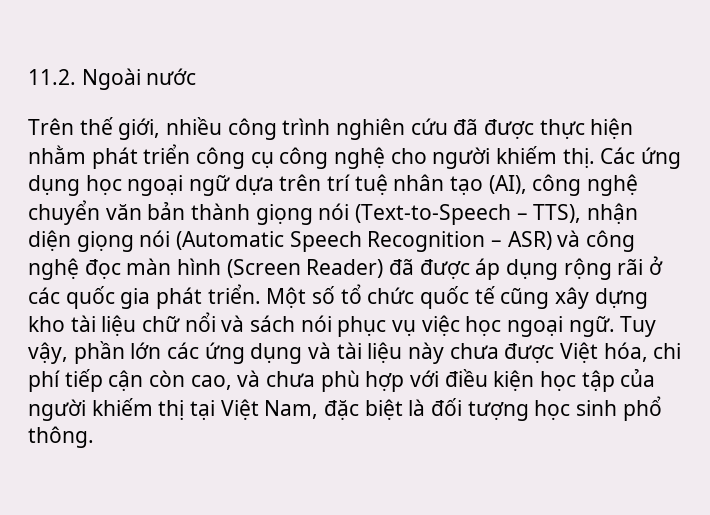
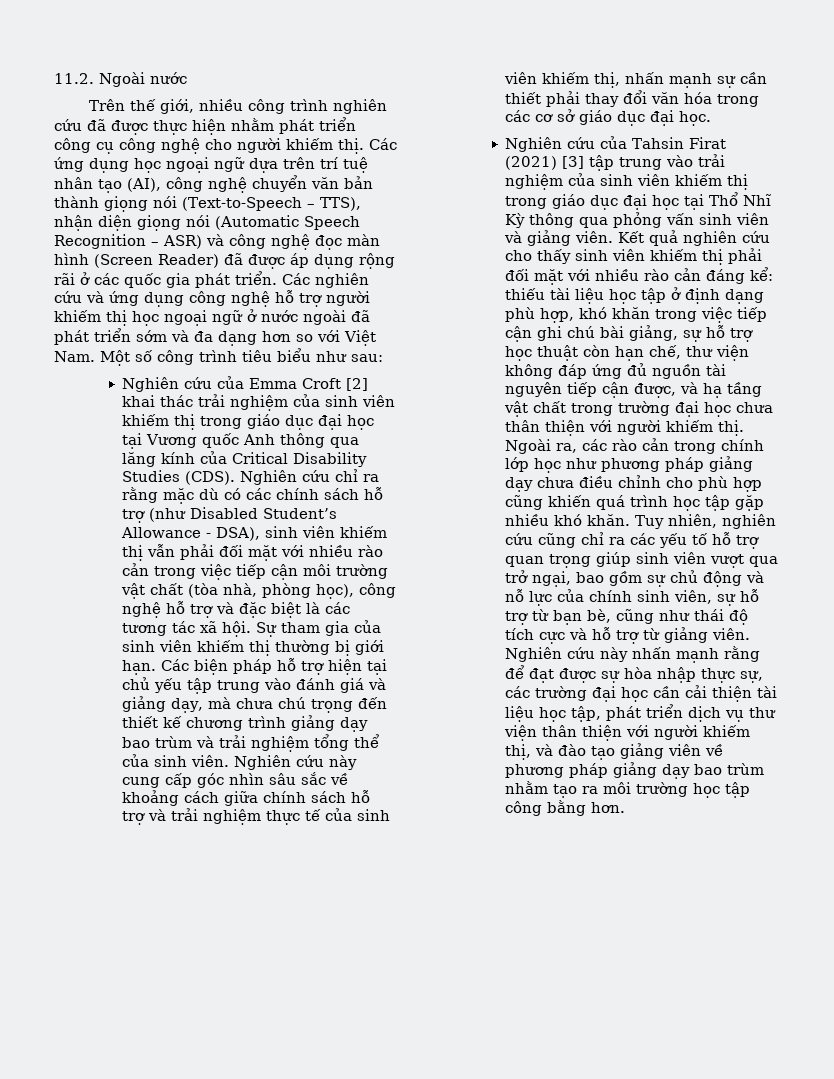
[266,284,648,309] [28,312,657,337] [28,341,682,364] [28,369,656,392] [28,396,662,421] [28,426,94,448] Một số tổ chức quốc tế cũng xây dựng kho tài liệu chữ nổi và sách nói phục vụ việc học ngoại ngữ. Tuy vậy, phần lớn các ứng dụng và tài liệu này chưa được Việt hóa, chi phí tiếp cận còn cao, và chưa phù hợp với điều kiện học tập của người khiếm thị tại Việt Nam, đặc biệt là đối tượng học sinh phổ thông. -> [282,273,369,288] [54,290,370,307] [54,309,370,326] [54,328,376,346] [54,348,383,366] [122,376,369,392] [122,394,396,411] [122,414,375,430] [122,433,360,449] [122,451,368,467] [122,469,380,485] [122,487,384,504] [122,507,338,523] [121,526,388,541] [122,544,384,561] [122,563,389,580] [121,583,397,599] [122,601,351,618] [122,620,382,637] [122,640,385,656] [122,658,388,675] [122,677,387,694] [122,696,388,713] [122,715,369,732] [122,734,380,752] [122,754,358,770] [122,772,349,788] [122,790,371,806] [122,808,391,825] [504,72,768,88] [505,90,760,107] [505,109,712,126] [505,136,727,152] [505,154,726,171] [505,173,749,190] [505,192,772,210] [505,212,770,228] [504,230,771,246] [505,248,763,265] [505,267,774,285] [505,287,765,304] [505,307,768,323] [505,325,754,342] [505,345,750,361] [505,363,727,379] [505,382,763,398] [504,401,774,417] [505,420,745,436] [505,438,765,454] [505,456,754,473] [505,475,763,492] [505,495,765,511] [505,514,777,529] [505,532,760,549] [505,552,779,568] [505,570,765,587] [505,589,760,606] [505,609,749,625] [505,627,751,644] [505,646,761,663] [505,665,764,683] [505,685,778,702] [505,704,777,722] [504,725,751,741] [505,743,724,760] [505,762,765,779] [505,781,751,798] [505,800,626,816] Các nghiên cứu và ứng dụng công nghệ hỗ trợ người khiếm thị học ngoại ngữ ở nước ngoài đã phát triển sớm và đa dạng hơn so với Việt Nam. Một số công trình tiêu biểu như sau: // Nghiên cứu của Emma Croft [2] khai thác trải nghiệm của sinh viên khiếm thị trong giáo dục đại học tại Vương quốc Anh thông qua lăng kính của Critical Disability Studies (CDS). Nghiên cứu chỉ ra rằng mặc dù có các chính sách hỗ trợ (như Disabled Student’s Allowance - DSA), sinh viên khiếm thị vẫn phải đối mặt với nhiều rào cản trong việc tiếp cận môi trường vật chất (tòa nhà, phòng học), công nghệ hỗ trợ và đặc biệt là các tương tác xã hội. Sự tham gia của sinh viên khiếm thị thường bị giới hạn. Các biện pháp hỗ trợ hiện tại chủ yếu tập trung vào đánh giá và giảng dạy, mà chưa chú trọng đến thiết kế chương trình giảng dạy bao trùm và trải nghiệm tổng thể của sinh viên. Nghiên cứu này cung cấp góc nhìn sâu sắc về khoảng cách giữa chính sách hỗ trợ và trải nghiệm thực tế của sinh viên khiếm thị, nhấn mạnh sự cần thiết phải thay đổi văn hóa trong các cơ sở giáo dục đại học. // Nghiên cứu của Tahsin Firat (2021) [3] tập trung vào trải nghiệm của sinh viên khiếm thị trong giáo dục đại học tại Thổ Nhĩ Kỳ thông qua phỏng vấn sinh viên và giảng viên. Kết quả nghiên cứu cho thấy sinh viên khiếm thị phải đối mặt với nhiều rào cản đáng kể: thiếu tài liệu học tập ở định dạng phù hợp, khó khăn trong việc tiếp cận ghi chú bài giảng, sự hỗ trợ học thuật còn hạn chế, thư viện không đáp ứng đủ nguồn tài nguyên tiếp cận được, và hạ tầng vật chất trong trường đại học chưa thân thiện với người khiếm thị. Ngoài ra, các rào cản trong chính lớp học như phương pháp giảng dạy chưa điều chỉnh cho phù hợp cũng khiến quá trình học tập gặp nhiều khó khăn. Tuy nhiên, nghiên cứu cũng chỉ ra các yếu tố hỗ trợ quan trọng giúp sinh viên vượt qua trở ngại, bao gồm sự chủ động và nỗ lực của chính sinh viên, sự hỗ trợ từ bạn bè, cũng như thái độ tích cực và hỗ trợ từ giảng viên. Nghiên cứu này nhấn mạnh rằng để đạt được sự hòa nhập thực sự, các trường đại học cần cải thiện tài liệu học tập, phát triển dịch vụ thư viện thân thiện với người khiếm thị, và đào tạo giảng viên về phương pháp giảng dạy bao trùm nhằm tạo ra môi trường học tập công bằng hơn.

